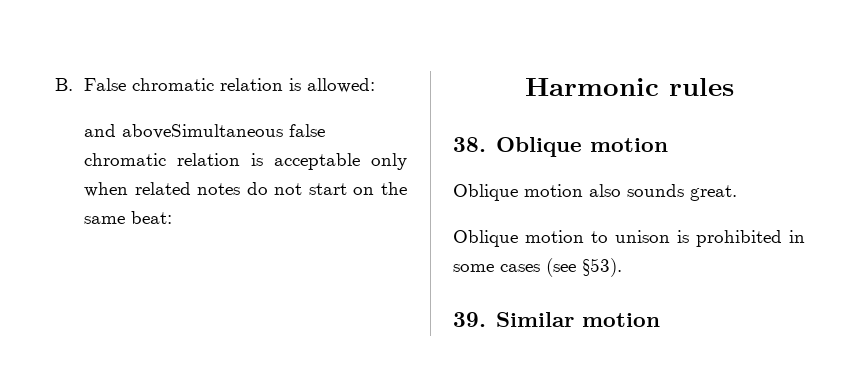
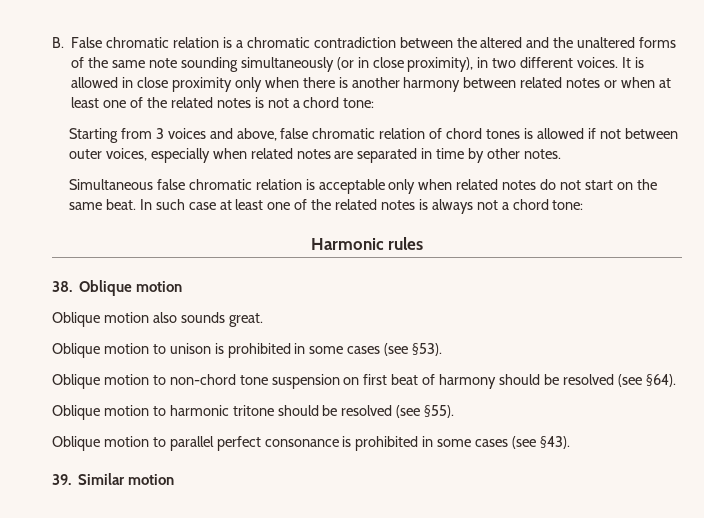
[307,78,376,93] [84,124,284,139] allowed: // and aboveSimultaneous -> [235,37,677,48] [71,57,644,72] [71,77,671,92] [71,97,375,108] [68,128,678,143] [68,148,561,163] [68,179,153,190] a chromatic contradiction between the altered and the unaltered forms of the same note sounding simultaneously (or in close proximity), in two different voices. It is allowed in close proximity only when there is another harmony between related notes or when at least one of the related notes is not a chord tone: // Starting from 3 voices and above, false chromatic relation of chord tones is allowed if not between outer voices, especially when related notes are separated in time by other notes. // Simultaneous
[131,211,173,224] beat: -> [105,199,584,214] beat. In such case at least one of the related notes is always not a chord tone:
(622, 267) none -> [52,374,676,389] [52,405,455,420] [52,436,570,451] // Oblique motion to non-chord tone suspension on first beat of harmony should be resolved (see §64). // Oblique motion to harmonic tritone should be resolved (see §55). // Oblique motion to parallel perfect consonance is prohibited in some cases (see §43).

